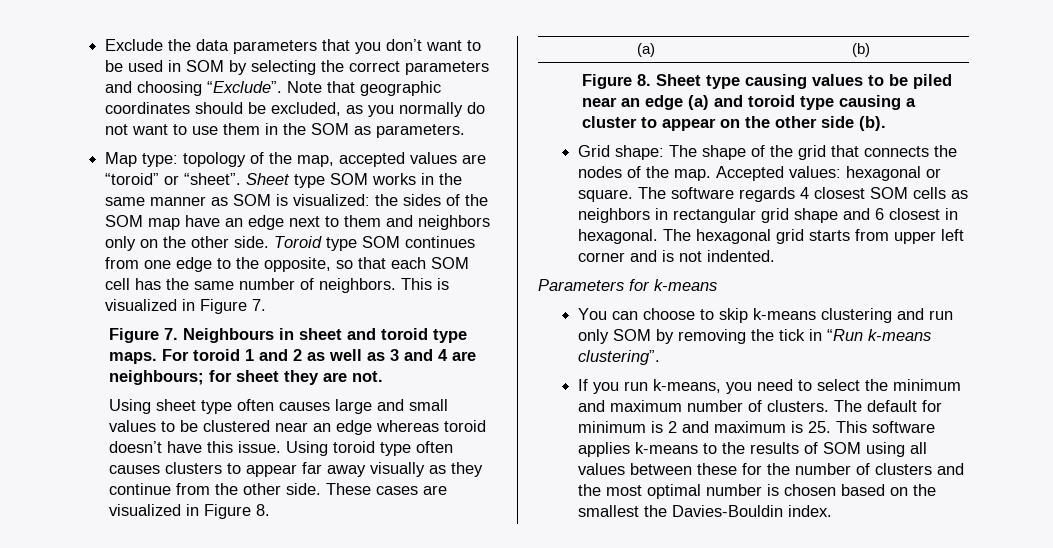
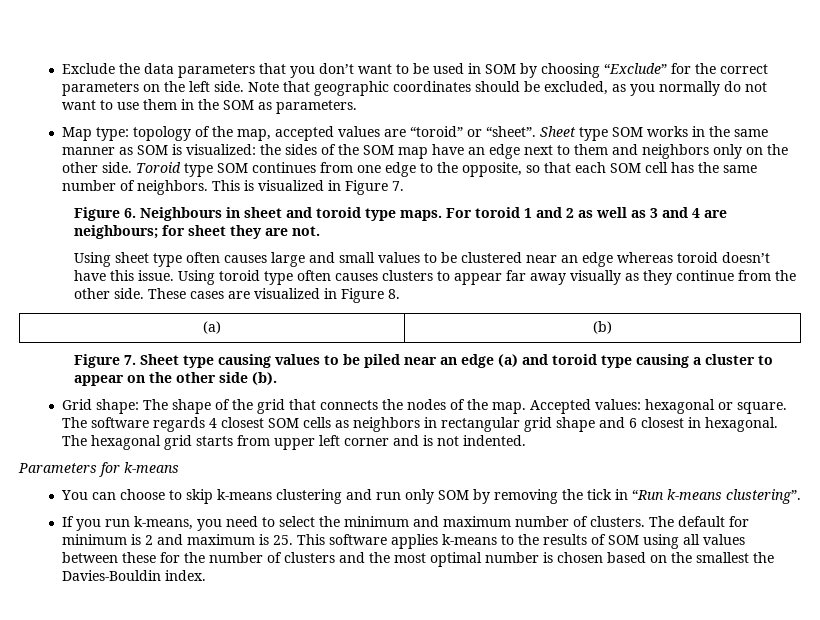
[251,60,490,75] [105,81,283,96] selecting the correct parameters and choosing “Exclude”. -> [540,63,768,78] [61,81,244,96] choosing “Exclude” for the correct parameters on the left side.
[164,328,179,340] 7. -> [123,208,136,218] 6.
[637,74,652,86] 8. -> [123,355,136,365] 7.

